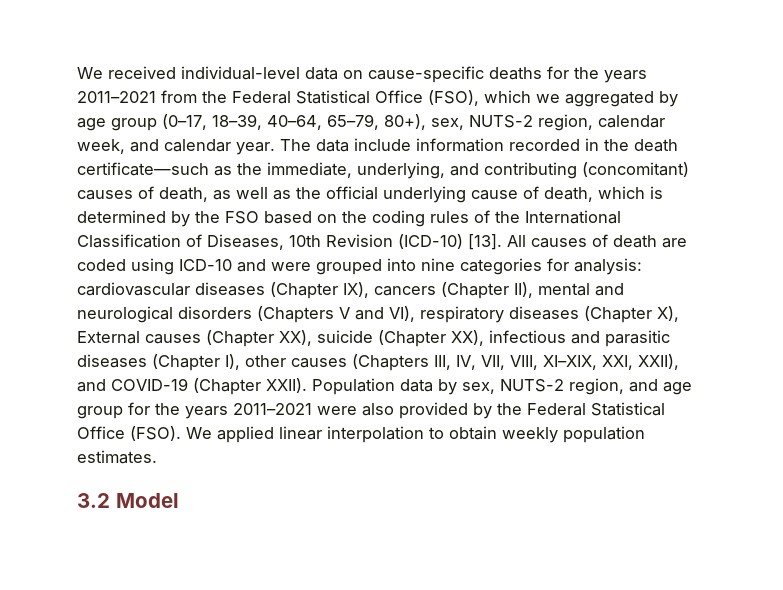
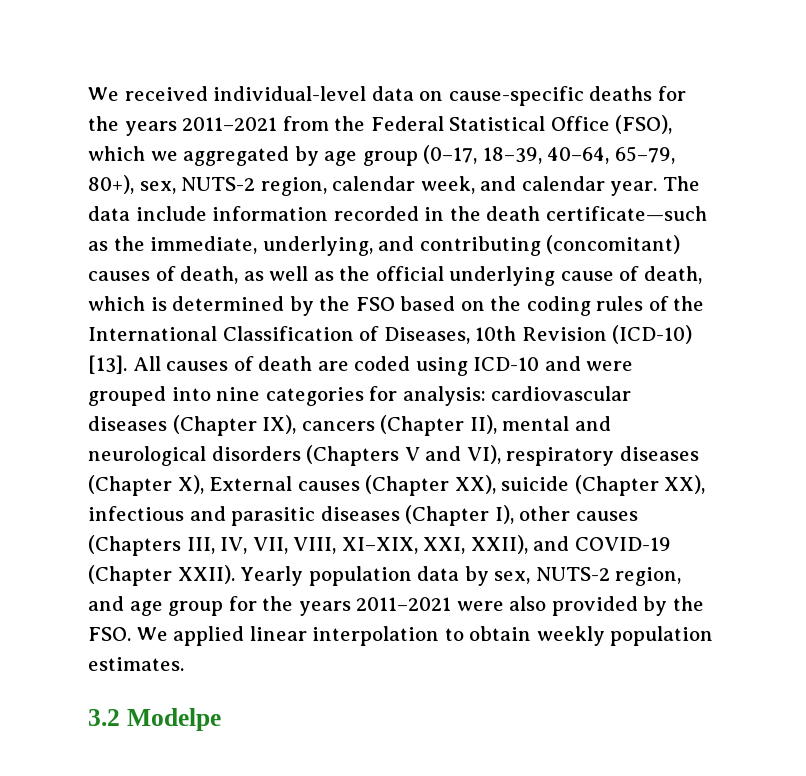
[312,378,395,395] Population -> [240,566,412,586] Yearly population
[527,402,665,416] [77,426,181,441] Federal Statistical Office (FSO). -> [88,627,131,641] FSO.
[115,493,179,508] Model -> [126,708,221,731] Modelpe

